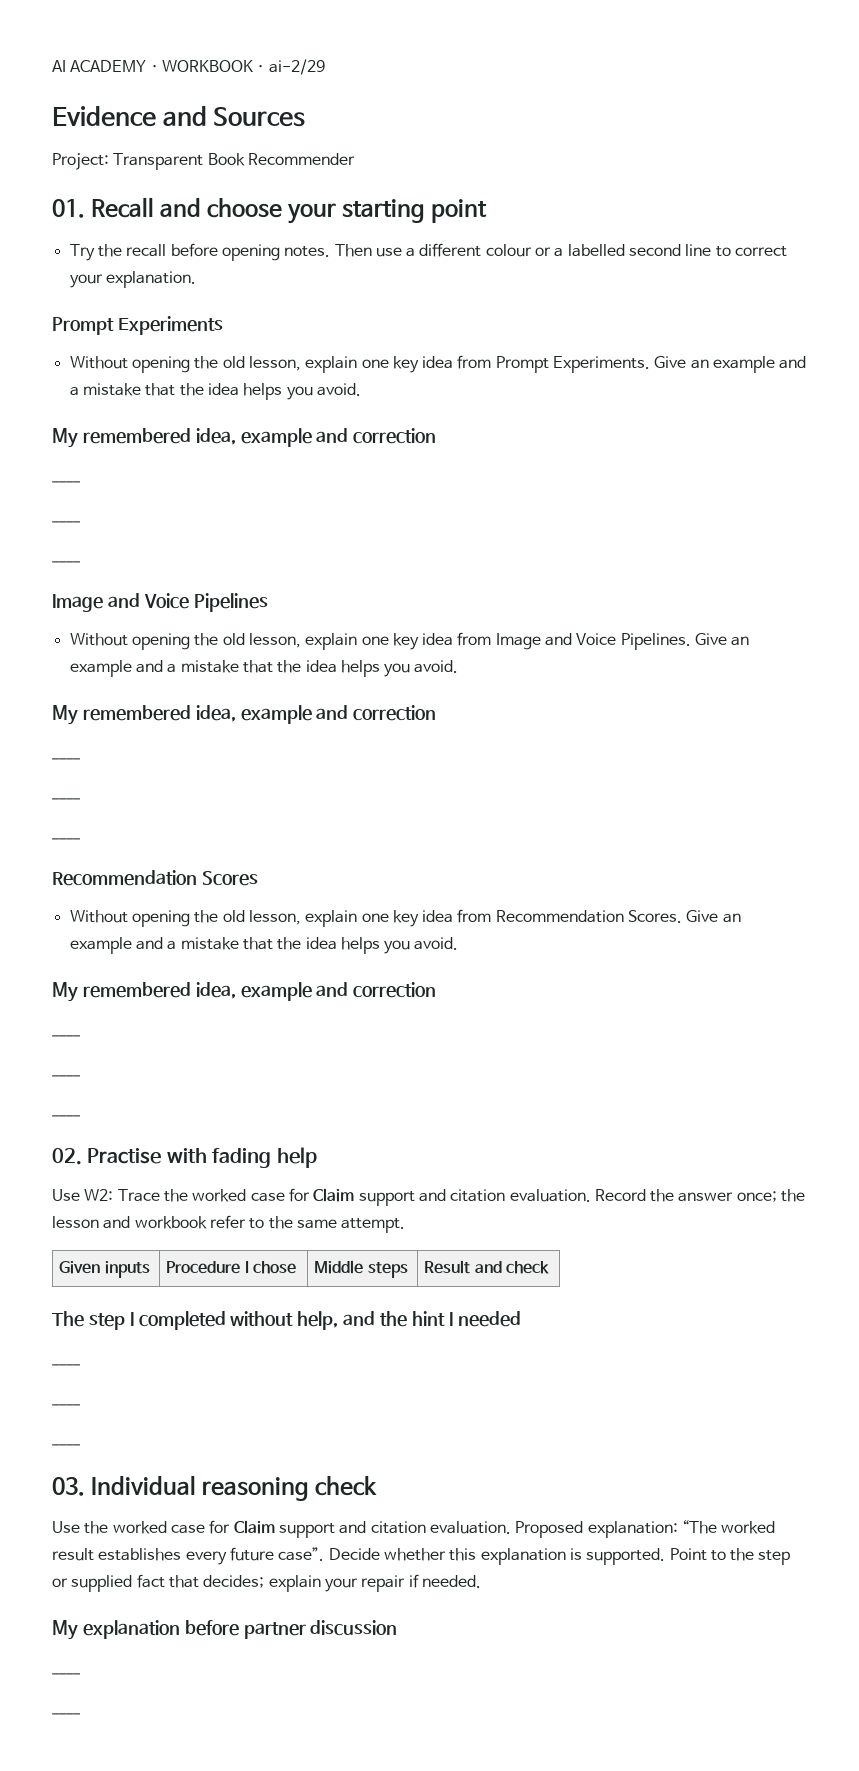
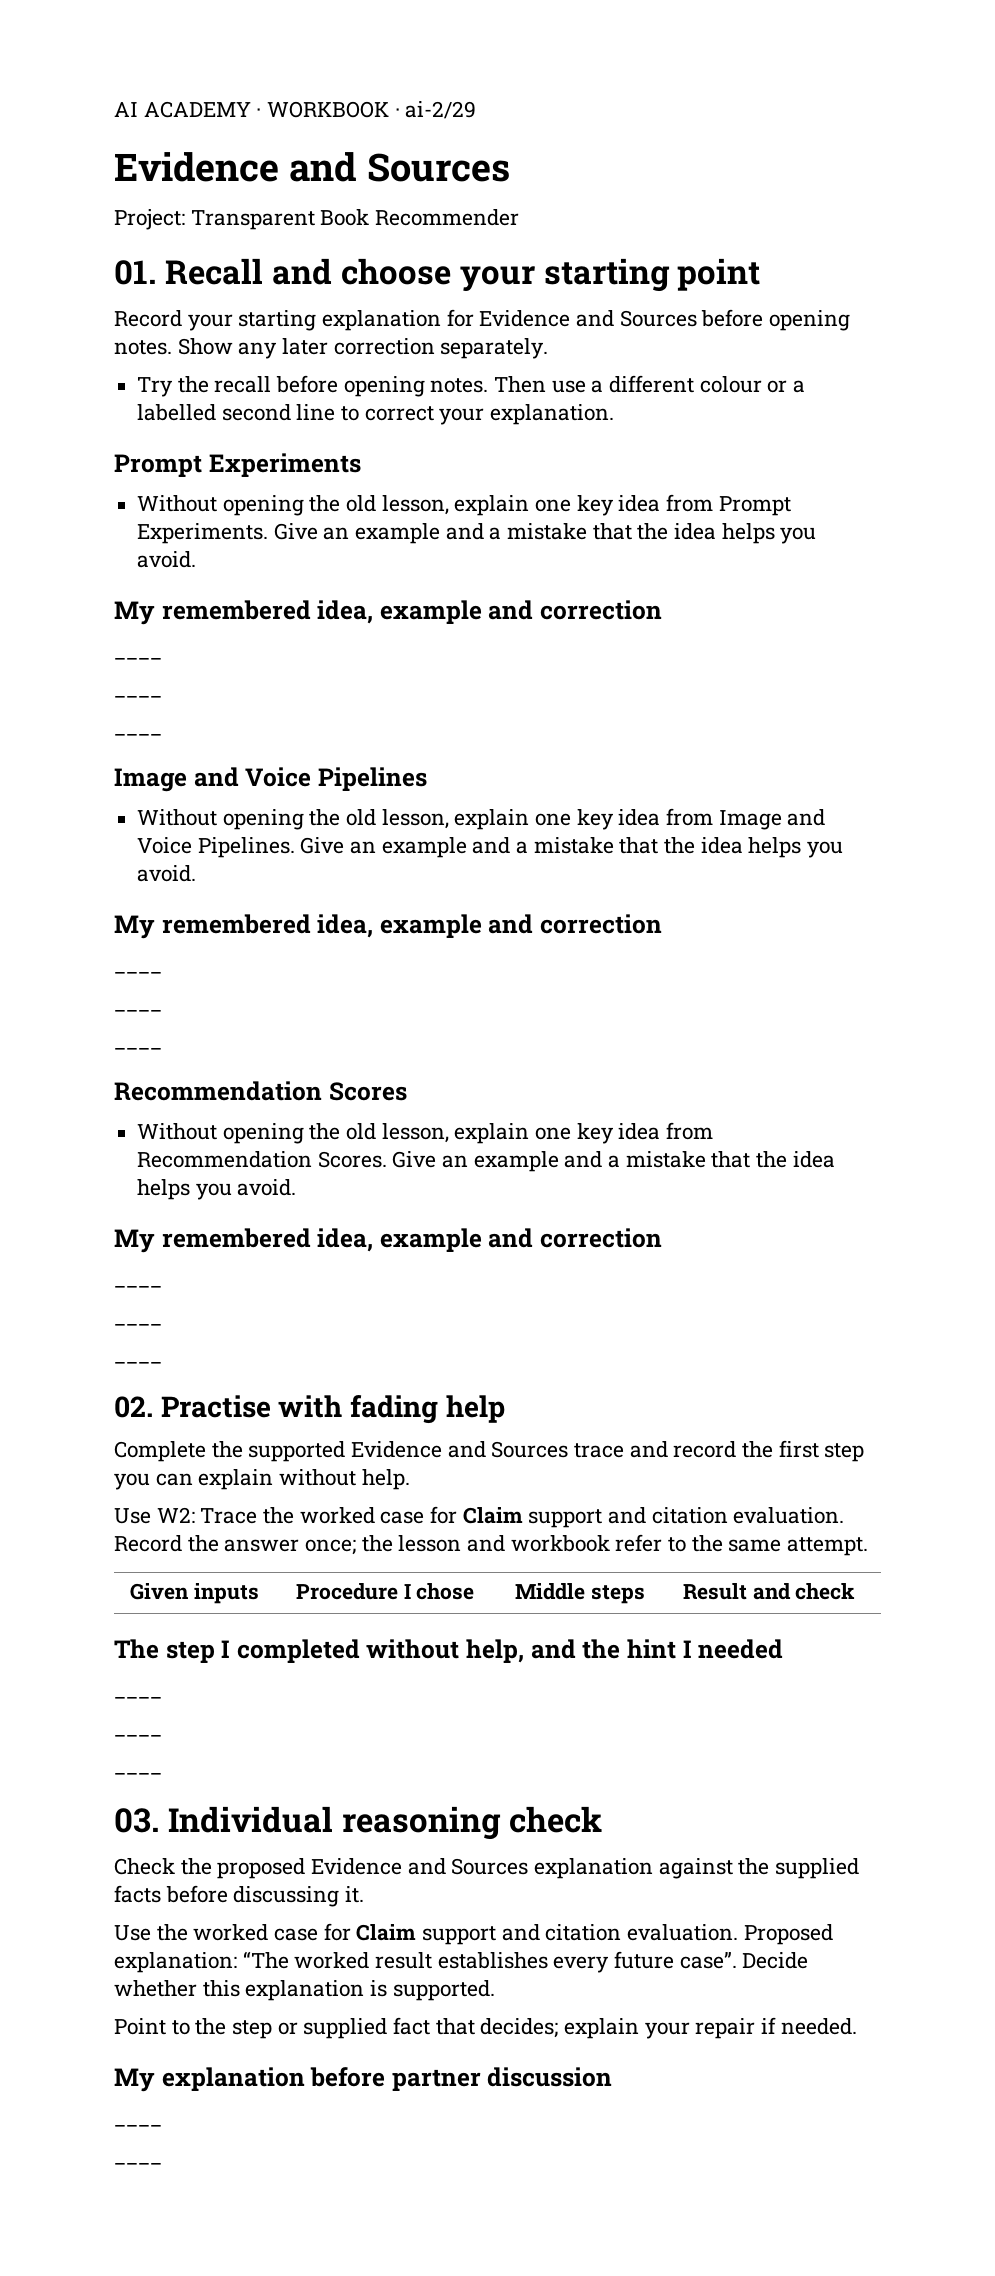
(488, 211) none -> [114,309,851,331] [114,338,549,359] // Record your starting explanation for Evidence and Sources before opening notes. Show any later correction separately.
(317, 1157) none -> [114,1440,865,1462] [114,1469,410,1490] // Complete the supported Evidence and Sources trace and record the first step you can explain without help.
(378, 1486) none -> [114,1858,860,1879] [114,1885,365,1907] // Check the proposed Evidence and Sources explanation against the supplied facts before discussing it.
(666, 1556) none -> (495, 1990) //

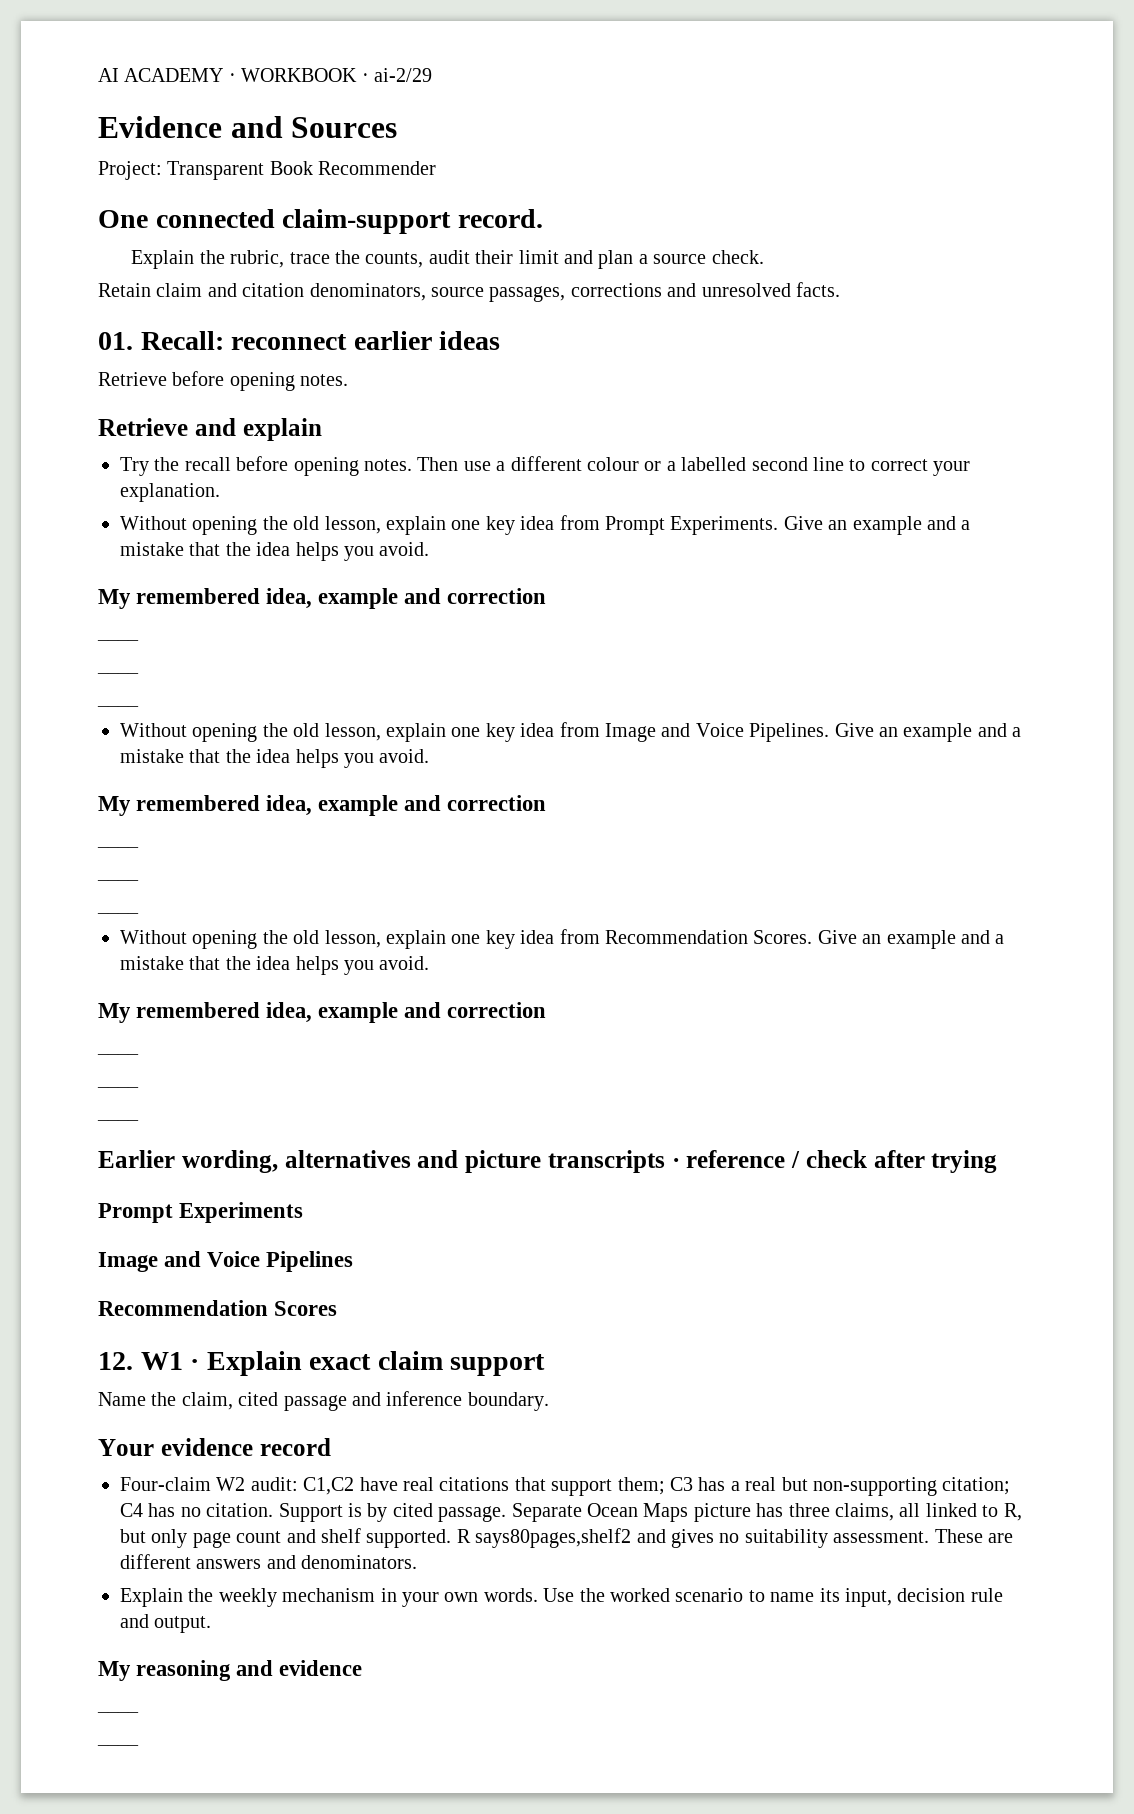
[114,258,761,292] [114,309,851,331] [114,338,549,359] 01. Recall and choose your starting point // Record your starting explanation for Evidence and Sources before opening notes. Show any later correction separately. -> [98,209,543,234] [131,250,764,269] [98,282,840,302] [98,331,501,350] [98,371,349,391] [98,418,322,441] One connected claim-support record. // Explain the rubric, trace the counts, audit their limit and plan a source check. // Retain claim and citation denominators, source passages, corrections and unresolved facts. // 01. Recall: reconnect earlier ideas // Retrieve before opening notes. // Retrieve and explain
[114,453,361,477] // Prompt Experiments -> (220, 492) none
[114,767,427,792] // Image and Voice Pipelines -> (139, 705) none
[114,1081,407,1101] // Recommendation Scores -> (139, 912) none
[114,1395,505,1424] [114,1440,865,1462] [114,1469,410,1490] [114,1506,845,1528] [114,1534,869,1556] [129,1583,259,1604] [295,1583,475,1600] [514,1583,645,1604] [682,1583,856,1600] [114,1639,784,1663] [114,1697,162,1699] [114,1735,162,1737] [114,1773,162,1775] [114,1806,602,1840] [114,1858,860,1879] [114,1885,365,1907] [114,1923,833,1945] [114,1951,809,1973] [114,1980,495,2001] [114,2017,857,2039] [114,2067,613,2092] 02. Practise with fading help // Complete the supported Evidence and Sources trace and record the first step you can explain without help. // Use W2: Trace the worked case for Claim support and citation evaluation. Record the answer once; the lesson and workbook refer to the same attempt. // Given inputs | Procedure I chose | Middle steps | Result and check // The step I completed without help, and the hint I needed // ____ // ____ // ____ // 03. Individual reasoning check // Check the proposed Evidence and Sources explanation against the supplied facts before discussing it. // Use the worked case for Claim support and citation evaluation. Proposed explanation: “The worked result establishes every future case”. Decide whether this explanation is supported. // Point to the step or supplied fact that decides; explain your repair if needed. // My explanation before partner discussion -> [98,1150,998,1173] [98,1202,304,1223] [98,1251,354,1272] [98,1300,338,1316] [98,1351,546,1376] [98,1391,549,1411] [98,1438,331,1456] [120,1477,1011,1496] [120,1503,1022,1522] [120,1528,1013,1548] [120,1554,418,1569] [120,1588,1003,1607] [120,1614,212,1633] [98,1660,363,1681] Earlier wording, alternatives and picture transcripts · reference / check after trying // Prompt Experiments // Image and Voice Pipelines // Recommendation Scores // 12. W1 · Explain exact claim support // Name the claim, cited passage and inference boundary. // Your evidence record // Four-claim W2 audit: C1,C2 have real citations that support them; C3 has a real but non-supporting citation; C4 has no citation. Support is by cited passage. Separate Ocean Maps picture has three claims, all linked to R, but only page count and shelf supported. R says80pages,shelf2 and gives no suitability assessment. These are different answers and denominators. // Explain the weekly mechanism in your own words. Use the worked scenario to name its input, decision rule and output. // My reasoning and evidence

